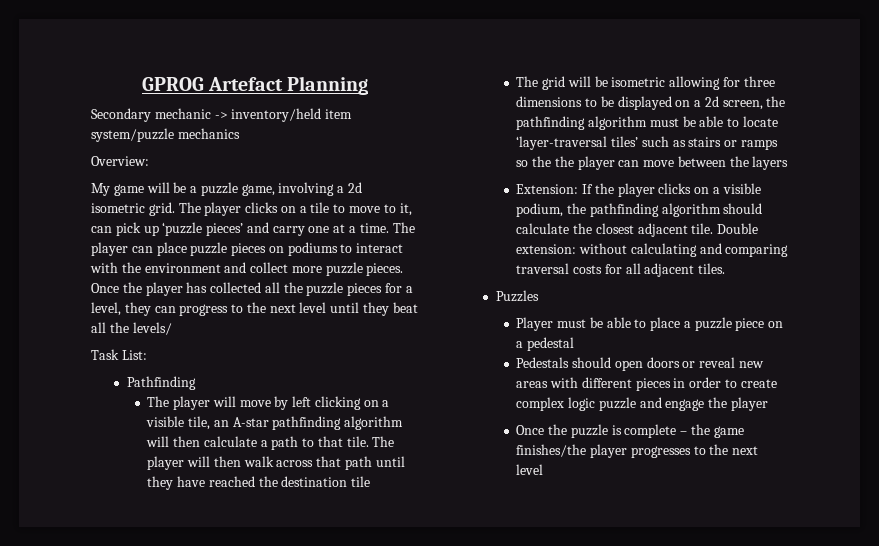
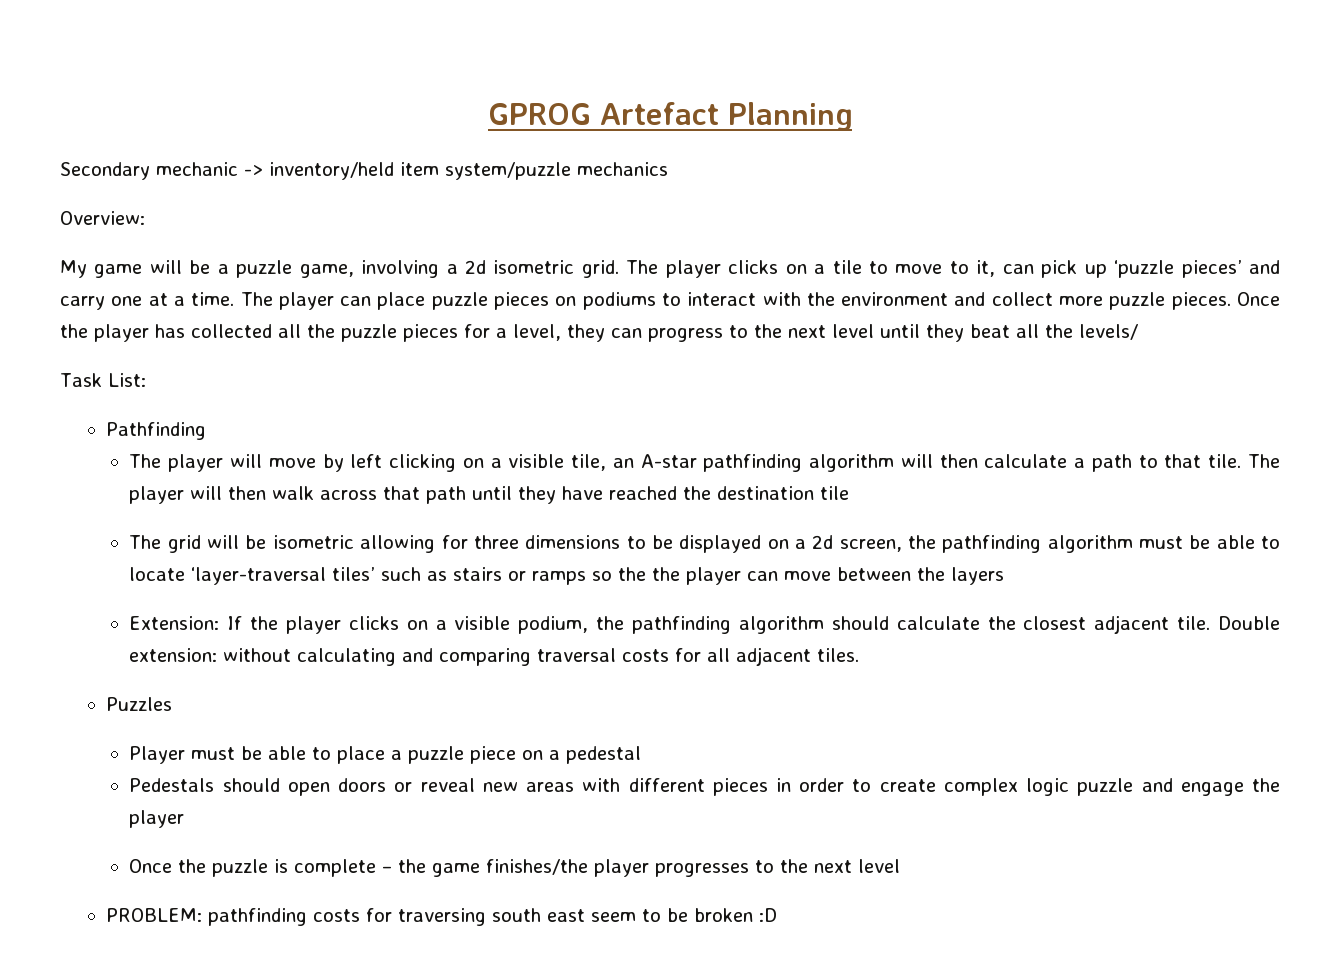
(544, 469) none -> [105,908,777,926] // PROBLEM: pathfinding costs for traversing south east seem to be broken :D

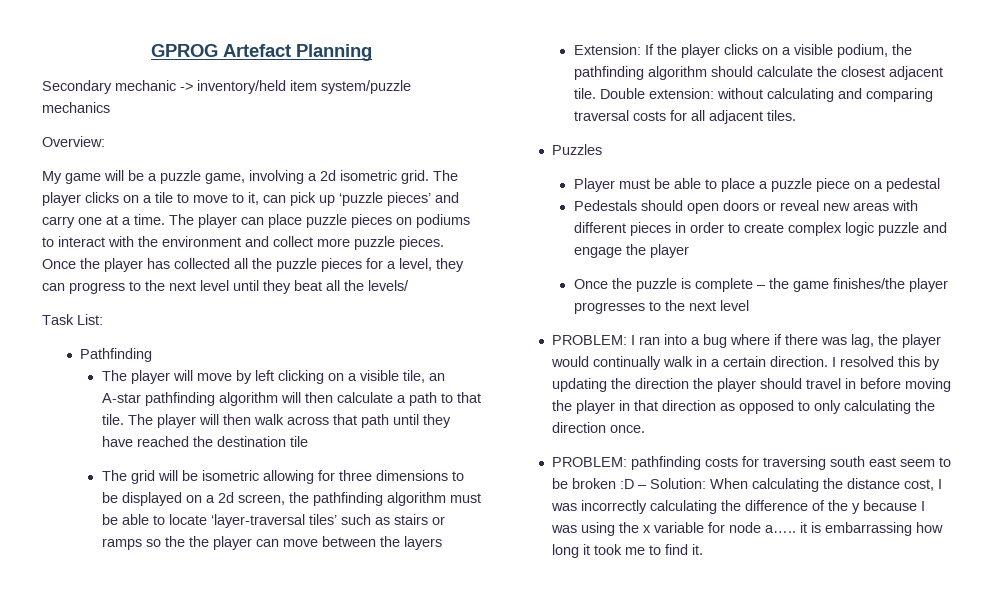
(901, 866) none -> [551,334,941,348] [550,356,940,370] [551,378,951,392] [551,400,935,414] [551,422,645,433] // PROBLEM: I ran into a bug where if there was lag, the player would continually walk in a certain direction. I resolved this by updating the direction the player should travel in before moving the player in that direction as opposed to only calculating the direction once.
(777, 915) none -> [637,478,942,492] [550,500,925,514] [550,522,943,536] [551,544,703,558] – Solution: When calculating the distance cost, I was incorrectly calculating the difference of the y because I was using the x variable for node a….. it is embarrassing how long it took me to find it.

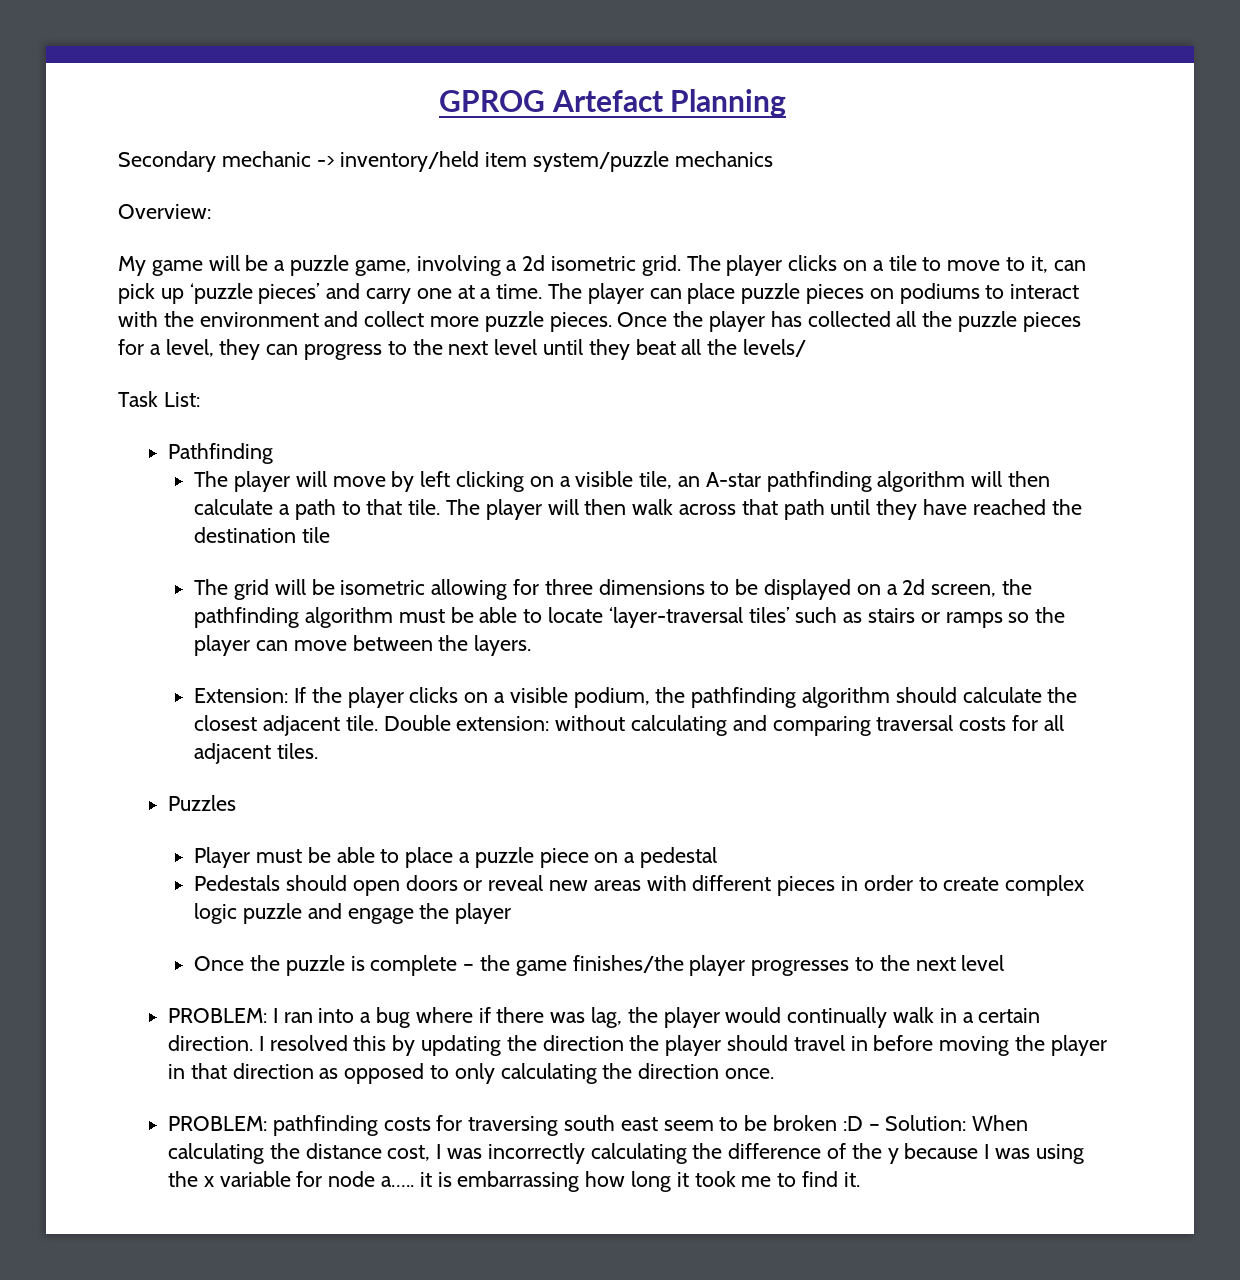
[188,536,209,547] the -> (1066, 615) none
[403,536,442,550] layers -> [474,635,532,656] layers.

